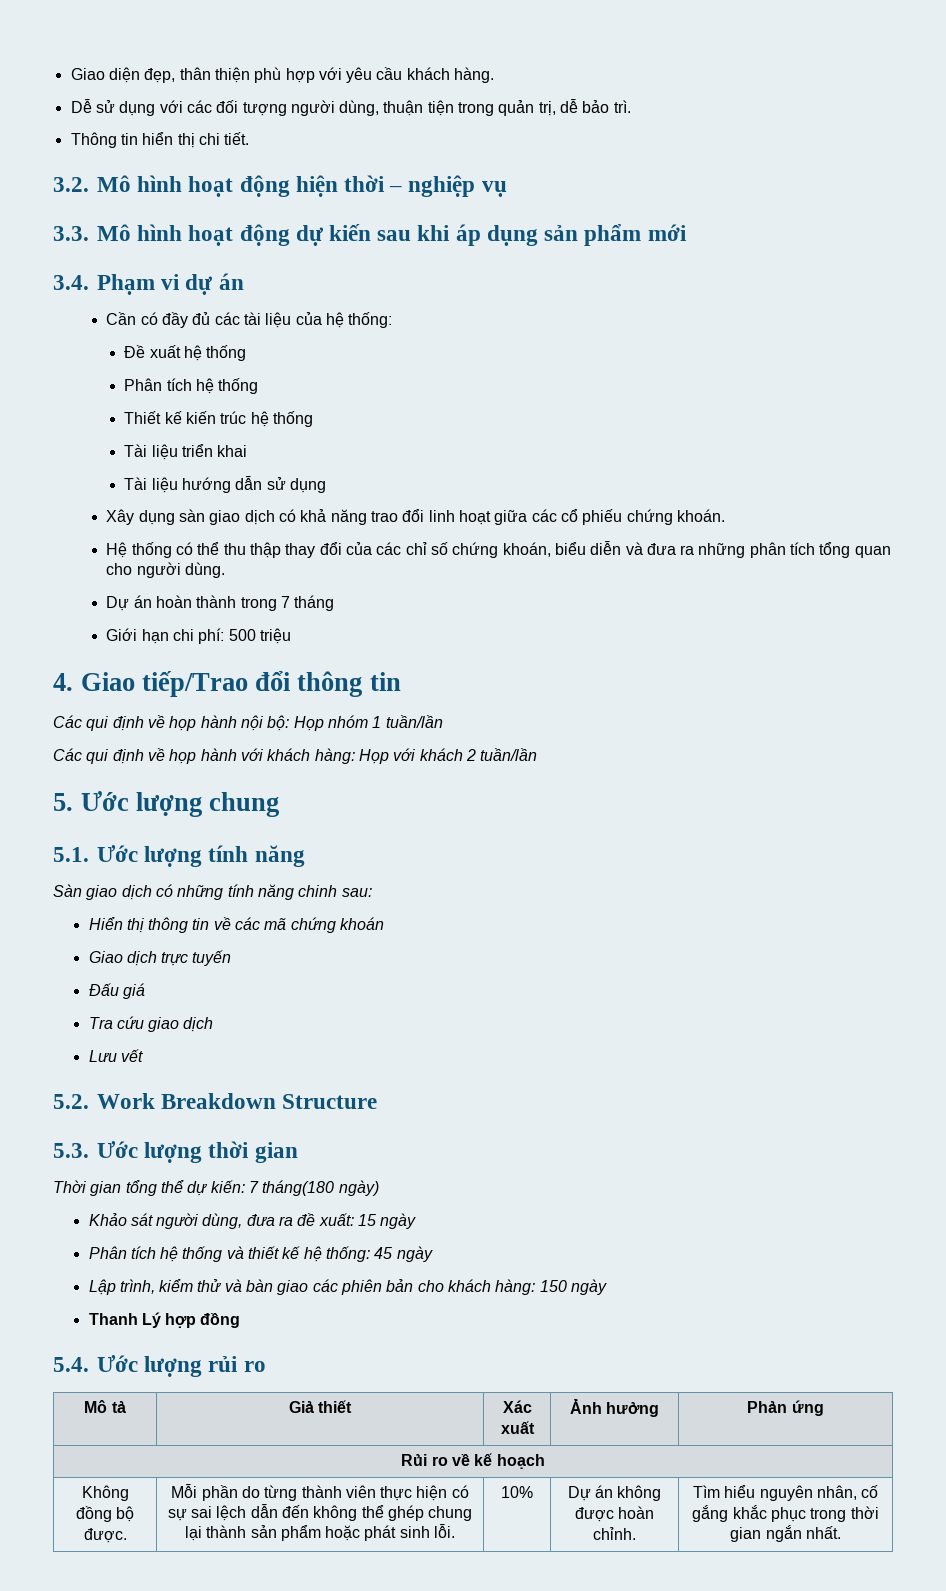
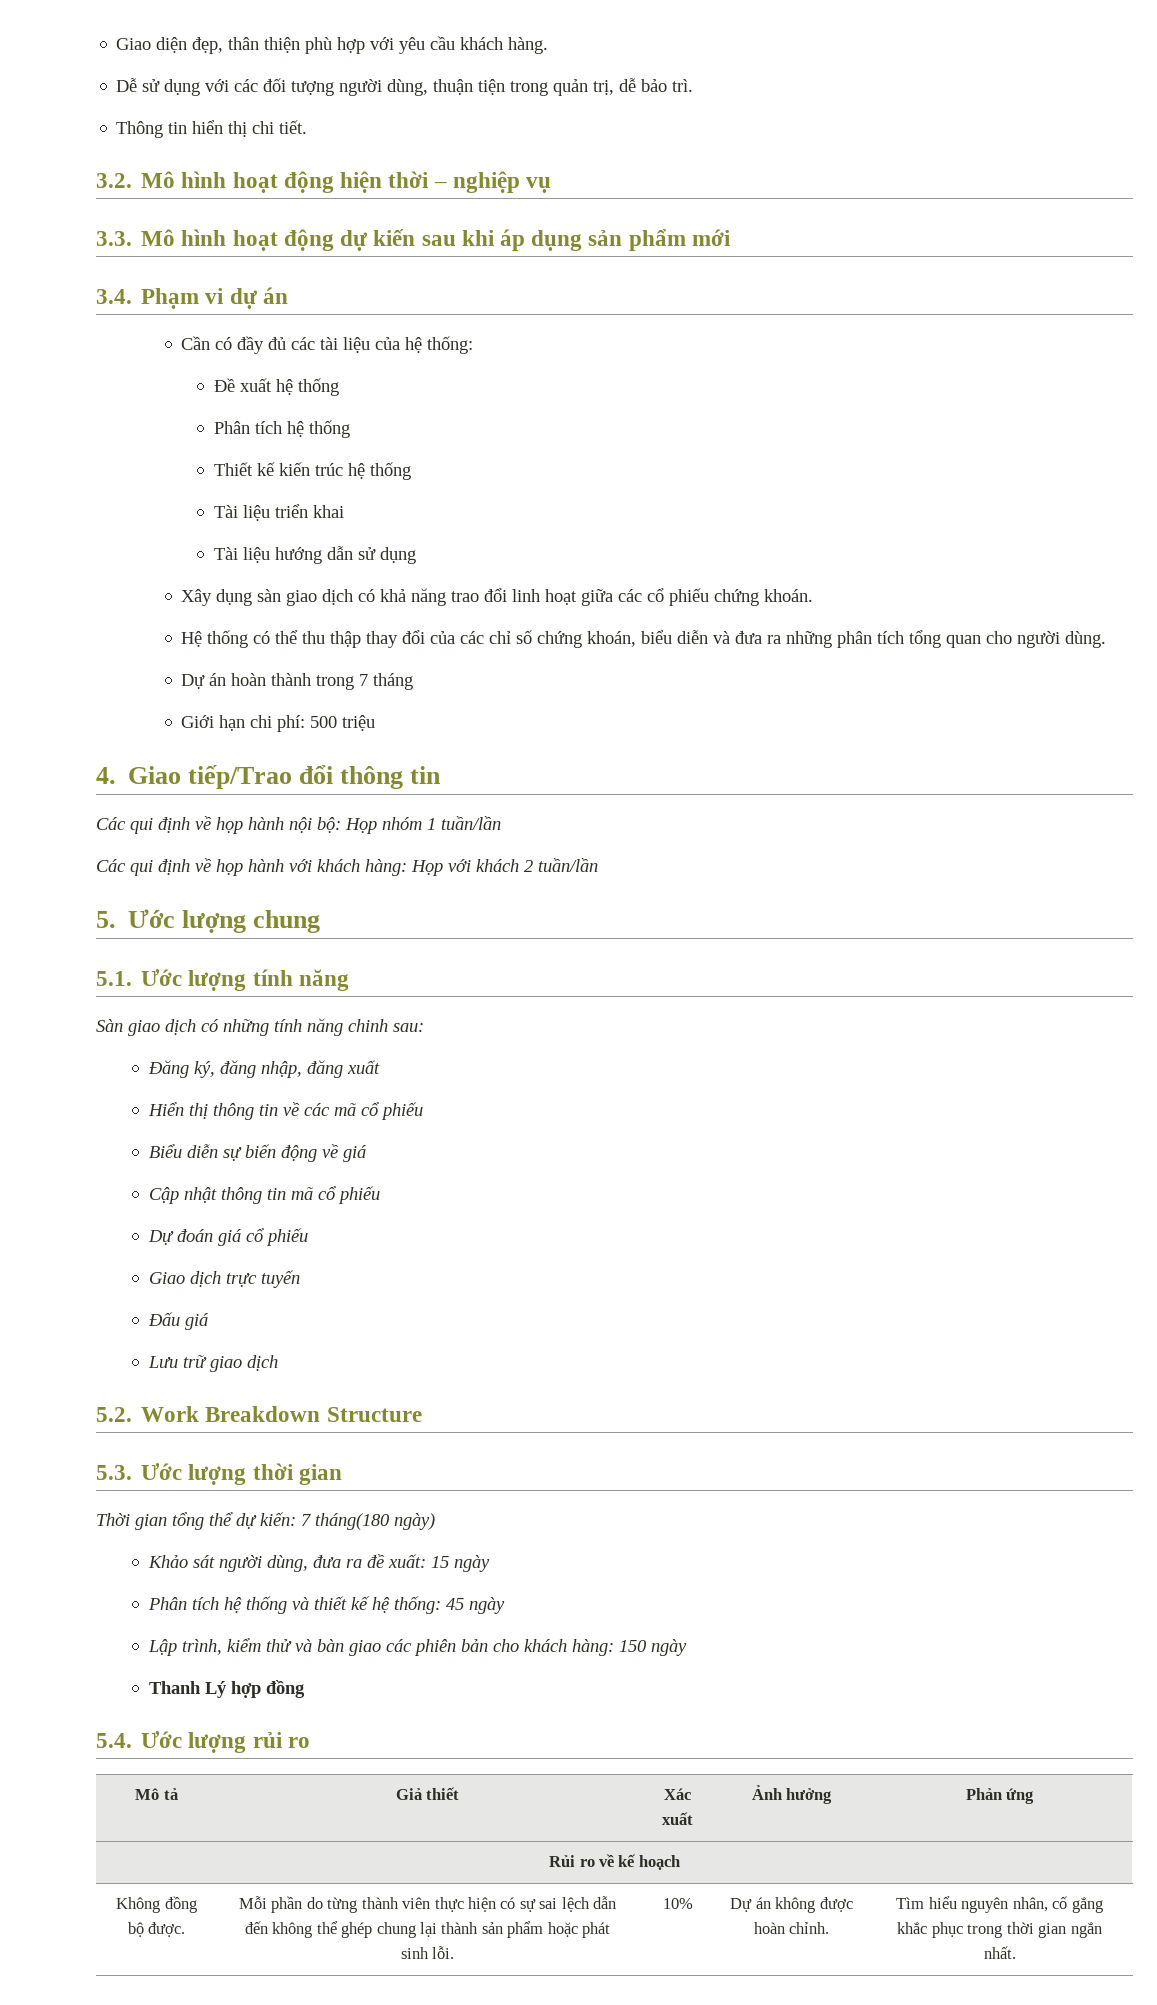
(372, 892) none -> [147,1060,380,1078] // Đăng ký, đăng nhập, đăng xuất
[290,917,385,933] chứng khoán -> [360,1102,423,1120] [148,1144,366,1162] [148,1186,380,1204] [147,1228,308,1246] cổ phiếu // Biểu diễn sự biến động về giá // Cập nhật thông tin mã cổ phiếu // Dự đoán giá cổ phiếu
[88,1016,214,1032] [88,1049,143,1062] Tra cứu giao dịch // Lưu vết -> [147,1355,278,1372] Lưu trữ giao dịch

